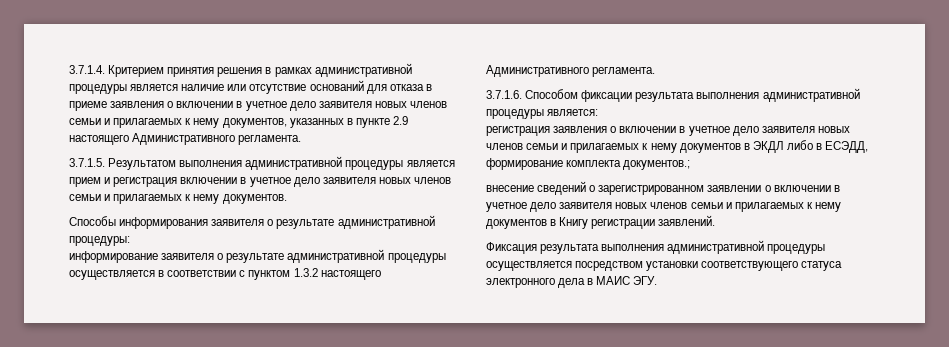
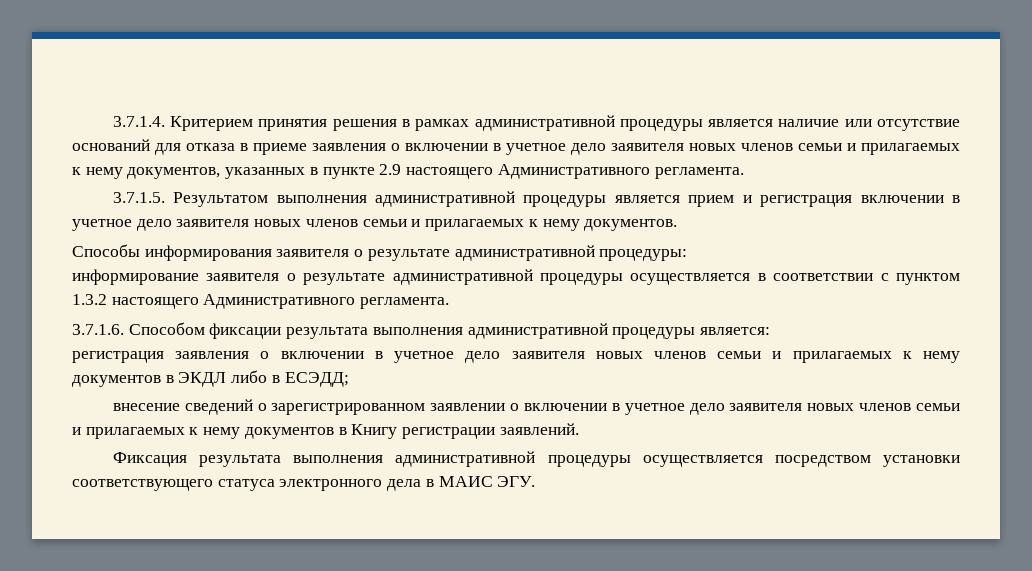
[825,141,869,153] [486,158,691,170] ЕСЭДД, формирование комплекта документов.; -> [284,372,349,387] ЕСЭДД;

